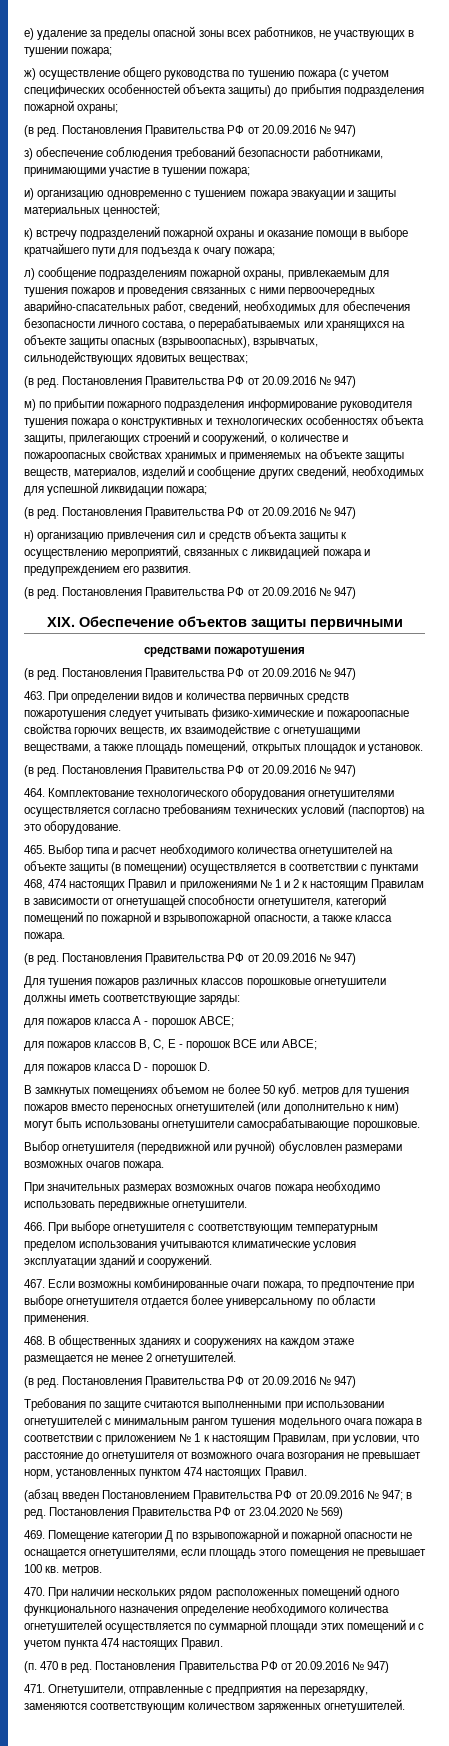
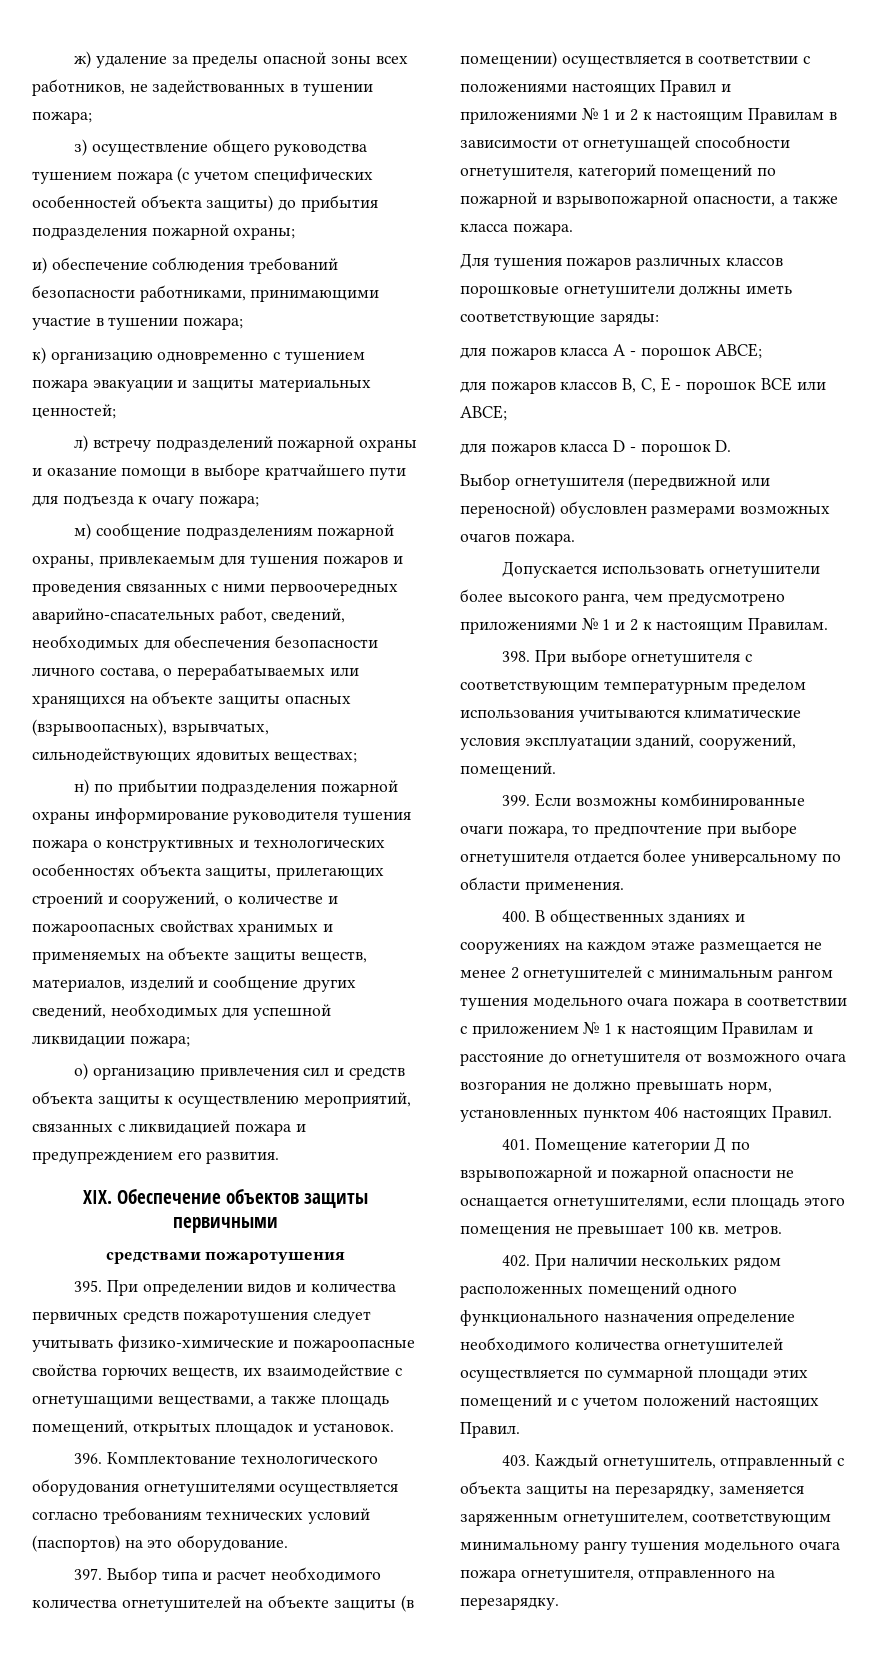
[24,28,34,40] е) -> [74,51,92,68] ж)
[333,30,415,40] [24,47,113,57] [24,68,36,80] участвующих в тушении пожара; // ж) -> [152,80,373,96] [32,111,92,124] [74,139,88,156] задействованных в тушении пожара; // з)
[232,70,295,80] по тушению -> [32,171,112,184] тушением
[24,125,356,137] [24,148,33,160] (в ред. Постановления Правительства РФ от 20.09.2016 № 947) // з) -> [32,257,47,274] и)
[24,188,34,200] и) -> [32,347,46,364] к)
[24,228,33,240] к) -> [74,435,89,452] л)
[24,268,35,280] л) -> [74,523,92,540] м)
[24,376,356,388] [24,398,245,411] (в ред. Постановления Правительства РФ от 20.09.2016 № 947) // м) по прибытии пожарного подразделения -> [74,779,399,796] [32,811,90,824] н) по прибытии подразделения пожарной охраны
[24,507,356,519] [24,530,34,542] (в ред. Постановления Правительства РФ от 20.09.2016 № 947) // н) -> [74,1063,89,1080] о)
[24,587,356,599] // (в ред. Постановления Правительства РФ от 20.09.2016 № 947) -> (280, 1157) none
[24,668,356,680] [24,691,45,700] (в ред. Постановления Правительства РФ от 20.09.2016 № 947) // 463. -> [74,1280,103,1292] 395.
[24,765,356,777] [24,788,45,797] (в ред. Постановления Правительства РФ от 20.09.2016 № 947) // 464. -> [74,1453,103,1464] 396.
[24,845,45,854] 465. -> [74,1568,103,1580] 397.
[369,864,418,874] [24,879,68,890] пунктами 468, 474 -> [460,83,567,92] положениями
[24,953,356,965] // (в ред. Постановления Правительства РФ от 20.09.2016 № 947) -> (573, 229) none
[24,1084,410,1097] [24,1100,399,1114] [24,1118,420,1131] // В замкнутых помещениях объемом не более 50 куб. метров для тушения пожаров вместо переносных огнетушителей (или дополнительно к ним) могут быть использованы огнетушители самосрабатывающие порошковые. -> (732, 446) none
[235,1140,276,1154] ручной) -> [460,501,555,518] переносной)
[24,1181,380,1194] [24,1201,248,1211] [24,1222,45,1231] При значительных размерах возможных очагов пожара необходимо использовать передвижные огнетушители. // 466. -> [502,561,820,578] [460,589,785,606] [460,618,829,634] [502,651,531,662] Допускается использовать огнетушители более высокого ранга, чем предусмотрено приложениями № 1 и 2 к настоящим Правилам. // 398.
[99,1254,213,1268] [24,1279,45,1288] зданий и сооружений. // 467. -> [635,734,797,750] [460,762,556,777] [502,795,531,806] зданий, сооружений, помещений. // 399.
[24,1336,45,1345] 468. -> [502,911,531,922] 400.
[155,1351,237,1365] [24,1376,356,1388] [24,1398,384,1411] огнетушителей. // (в ред. Постановления Правительства РФ от 20.09.2016 № 947) // Требования по защите считаются выполненными при использовании -> (519, 973) none
[272,1433,420,1445] Правилам, при условии, что -> [722,1022,814,1038] Правилам и
[361,1452,421,1462] превышает -> [573,1081,724,1094] должно превышать
[184,1467,307,1479] [24,1489,412,1502] [24,1507,343,1519] [24,1530,45,1539] 474 настоящих Правил. // (абзац введен Постановлением Правительства РФ от 20.09.2016 № 947; в ред. Постановления Правительства РФ от 23.04.2020 № 569) // 469. -> [654,1106,832,1122] [502,1139,531,1150] 406 настоящих Правил. // 401.
[24,1587,45,1596] 470. -> [502,1255,531,1267] 402.
[64,1638,224,1650] [24,1661,390,1673] [24,1684,368,1696] [24,1699,406,1713] пункта 474 настоящих Правил. // (п. 470 в ред. Постановления Правительства РФ от 20.09.2016 № 947) // 471. Огнетушители, отправленные с предприятия на перезарядку, заменяются соответствующим количеством заряженных огнетушителей. -> [642,1394,819,1409] [460,1422,520,1438] [502,1454,845,1470] [460,1481,804,1498] [460,1513,832,1526] [460,1541,840,1554] [460,1569,776,1582] [460,1597,559,1610] положений настоящих Правил. // 403. Каждый огнетушитель, отправленный с объекта защиты на перезарядку, заменяется заряженным огнетушителем, соответствующим минимальному рангу тушения модельного очага пожара огнетушителя, отправленного на перезарядку.

